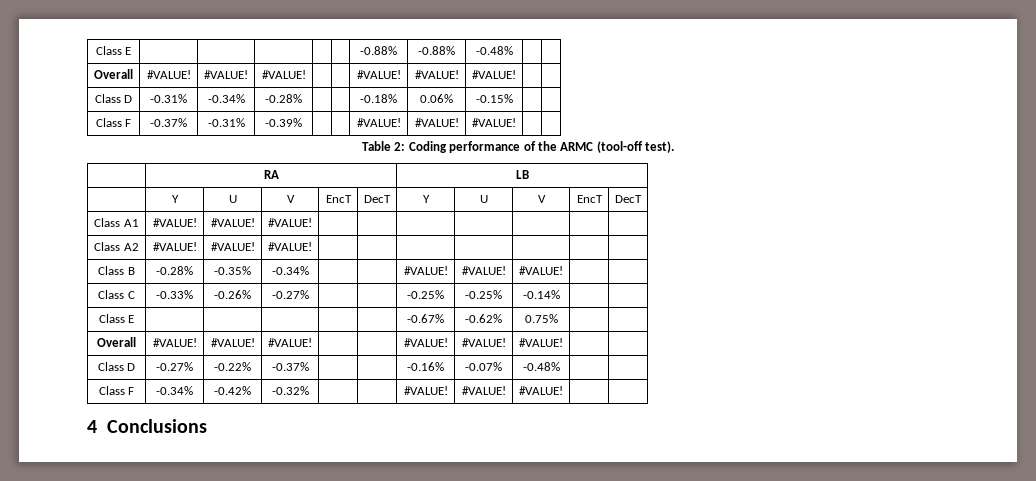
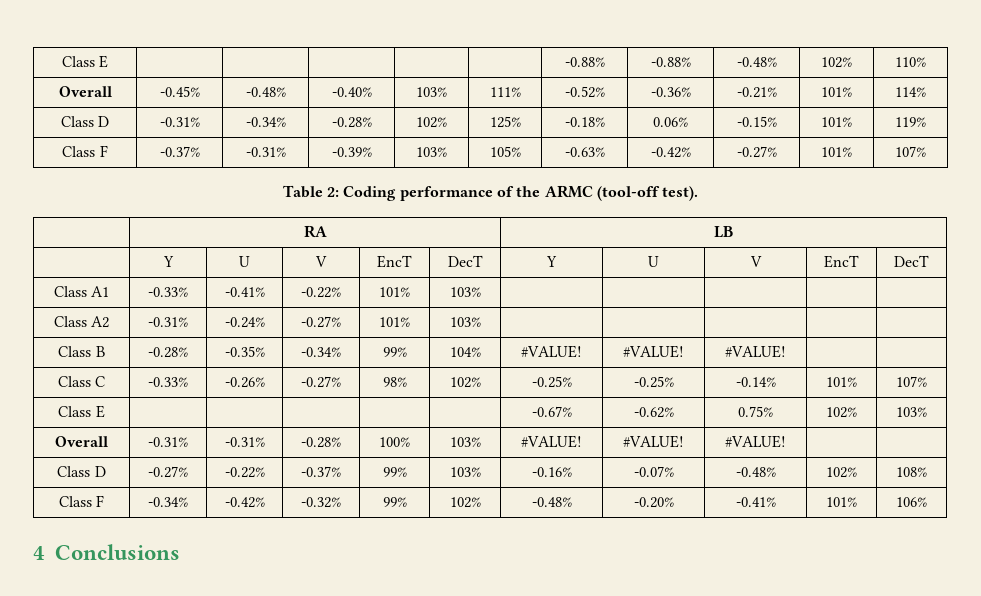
[94,69,133,79] [146,70,191,79] [204,70,248,79] [261,70,306,79] [356,70,401,79] [414,70,459,79] [472,70,516,79] | // Overall | #VALUE! | #VALUE! | #VALUE! | | | #VALUE! | #VALUE! | #VALUE! | | -> [821,57,852,68] [895,57,926,67] [58,86,112,97] [159,86,200,97] [245,87,286,97] [331,87,372,97] [416,87,447,97] [489,87,521,97] [564,86,605,98] [650,87,691,97] [736,87,777,98] [821,87,852,97] [895,87,926,97] 102% | 110% // Overall | -0.45% | -0.48% | -0.40% | 103% | 111% | -0.52% | -0.36% | -0.21% | 101% | 114%
(302, 98) | -> [416,117,447,128] [489,116,521,128] 102% | 125%
(513, 98) | -> [821,117,852,127] [895,117,926,127] 101% | 119%
[356,118,401,127] [414,118,459,127] [472,118,516,127] | | #VALUE! | #VALUE! | #VALUE! | | -> [416,147,447,157] [489,146,521,157] [564,147,605,157] [650,147,691,158] [736,146,777,158] [821,147,852,157] [895,146,926,157] 103% | 105% | -0.63% | -0.42% | -0.27% | 101% | 107%
[152,218,197,227] [210,218,255,227] [268,218,312,227] [94,242,139,251] [152,242,197,251] [210,242,255,251] [268,242,312,251] #VALUE! | #VALUE! | #VALUE! | | | | | | | // Class A2 | #VALUE! | #VALUE! | #VALUE! | | -> [148,287,188,297] [224,287,265,297] [301,287,341,298] [379,287,410,297] [449,287,481,297] [53,316,110,328] [148,317,188,327] [224,317,265,328] [301,316,341,328] [379,317,410,327] [449,317,481,327] -0.33% | -0.41% | -0.22% | 101% | 103% | | | | | // Class A2 | -0.31% | -0.24% | -0.27% | 101% | 103%
(309, 270) | -> [382,347,407,357] [449,347,481,357] 99% | 104%
(309, 294) | -> [382,377,407,387] [449,377,481,388] 98% | 102%
(560, 294) | -> [826,377,857,387] [896,376,927,387] 101% | 107%
[97,337,136,347] [152,338,197,347] [210,338,255,347] [268,338,312,347] | // Overall | #VALUE! | #VALUE! | #VALUE! | | -> [826,407,857,418] [896,407,927,417] [55,436,108,447] [148,437,188,447] [224,437,265,447] [301,437,341,448] [379,437,410,447] [449,437,481,447] 102% | 103% // Overall | -0.31% | -0.31% | -0.28% | 100% | 103%
(309, 366) | -> [382,467,407,477] [449,467,481,477] 99% | 103%
(560, 366) | -> [826,467,857,478] [896,467,927,477] 102% | 108%
[403,386,448,395] [461,386,506,395] [519,386,563,395] | | #VALUE! | #VALUE! | #VALUE! | | -> [382,497,407,507] [449,497,481,508] [531,497,572,507] [633,497,674,508] [735,497,776,507] [826,497,857,507] [896,497,927,507] 99% | 102% | -0.48% | -0.20% | -0.41% | 101% | 106%

